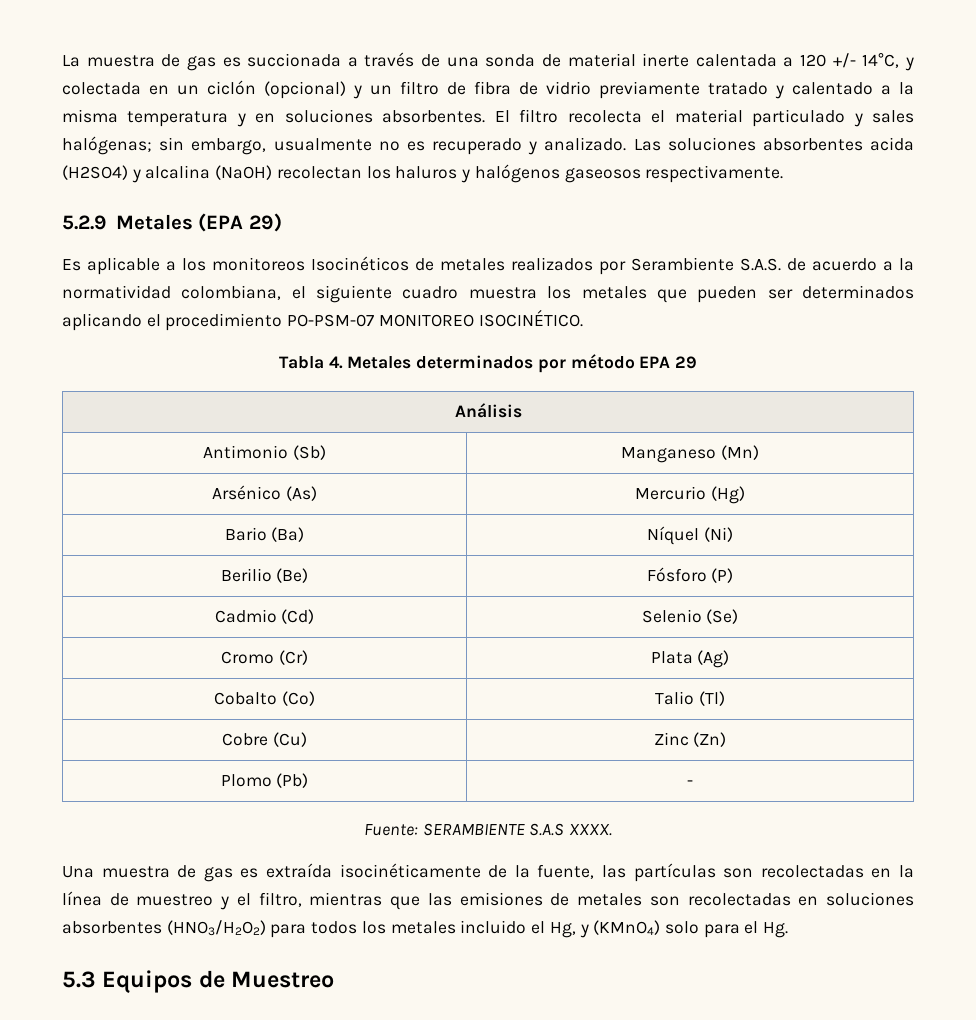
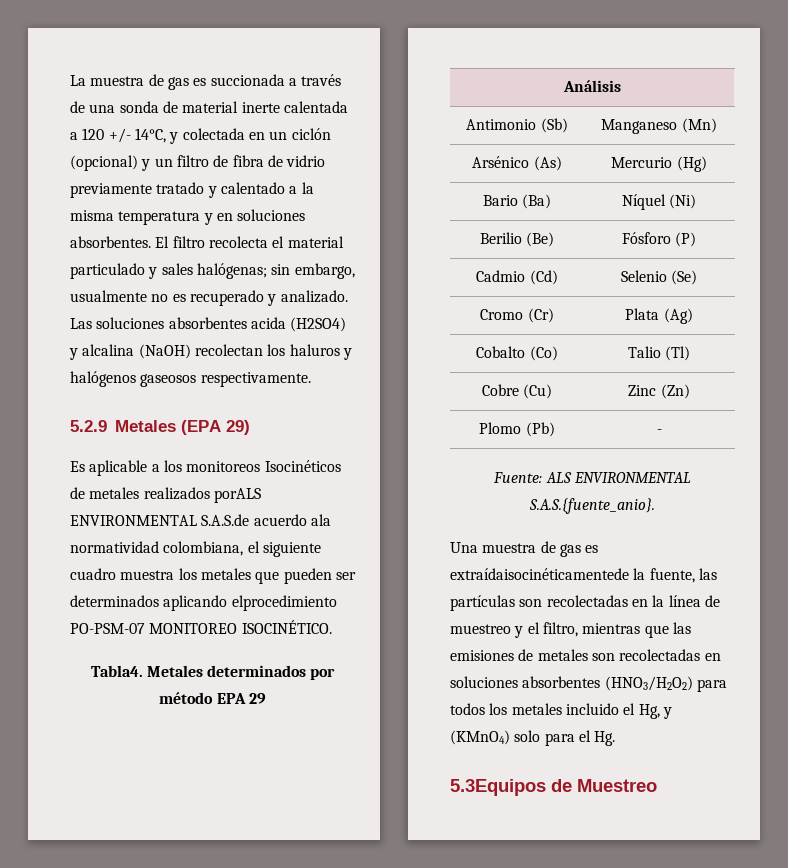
[599,257,914,275] por Serambiente S.A.S. de acuerdo a la -> [213,488,261,503] [70,514,331,526] porALS ENVIRONMENTAL S.A.S.de acuerdo ala
[146,313,283,331] el procedimiento -> [231,595,337,611] elprocedimiento
[278,356,343,369] Tabla 4. -> [90,665,143,677] Tabla4.
[422,823,613,836] SERAMBIENTE S.A.S XXXX. -> [545,472,691,483] [529,498,655,514] ALS ENVIRONMENTAL S.A.S.{fuente_anio}.
[266,863,508,878] extraída isocinéticamente de -> [450,568,629,580] extraídaisocinéticamentede
[62,970,193,993] 5.3 Equipos -> [450,779,546,796] 5.3Equipos

